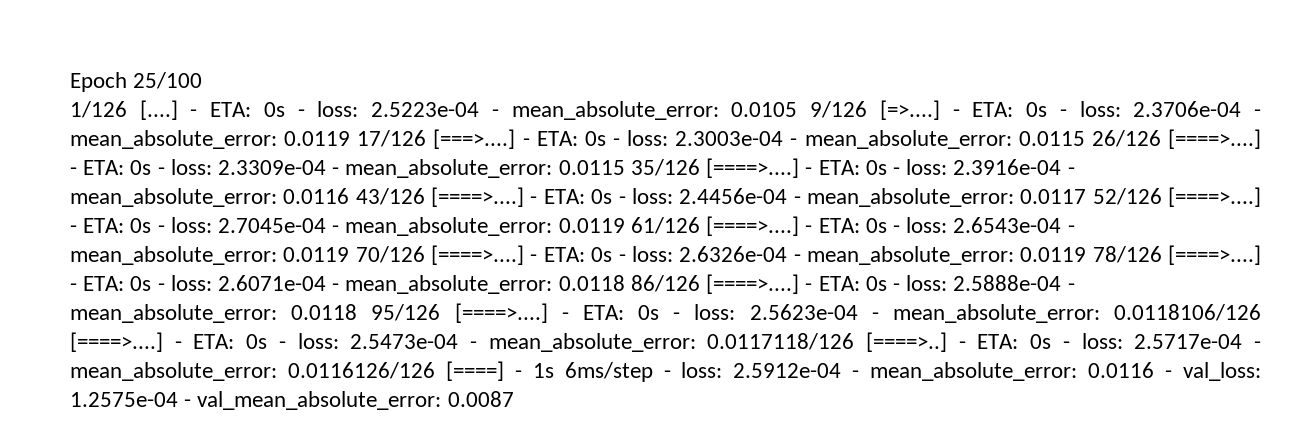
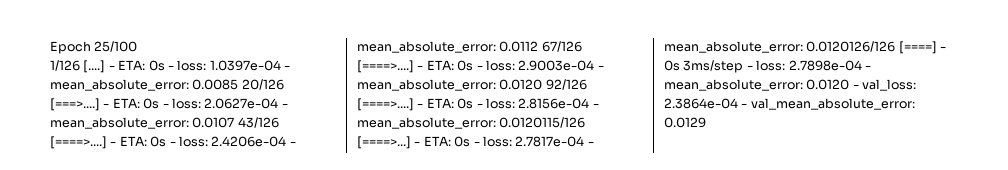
[371,100,1261,120] [70,130,427,149] 2.5223e-04 - mean_absolute_error: 0.0105 9/126 [=>....] - ETA: 0s - loss: 2.3706e-04 - mean_absolute_error: 0.0119 17/126 -> [209,60,290,71] [50,79,284,91] 1.0397e-04 - mean_absolute_error: 0.0085 20/126
[675,129,1261,149] [70,158,1075,178] [70,188,350,207] 2.3003e-04 - mean_absolute_error: 0.0115 26/126 [====>....] - ETA: 0s - loss: 2.3309e-04 - mean_absolute_error: 0.0115 35/126 [====>....] - ETA: 0s - loss: 2.3916e-04 - mean_absolute_error: 0.0116 -> [204,98,288,109] [50,117,235,129] 2.0627e-04 - mean_absolute_error: 0.0107
[679,187,1262,207] [70,216,1075,236] [70,245,1262,265] [70,274,1075,294] [70,303,1261,323] [70,332,1262,352] [70,361,1155,382] 2.4456e-04 - mean_absolute_error: 0.0117 52/126 [====>....] - ETA: 0s - loss: 2.7045e-04 - mean_absolute_error: 0.0119 61/126 [====>....] - ETA: 0s - loss: 2.6543e-04 - mean_absolute_error: 0.0119 70/126 [====>....] - ETA: 0s - loss: 2.6326e-04 - mean_absolute_error: 0.0119 78/126 [====>....] - ETA: 0s - loss: 2.6071e-04 - mean_absolute_error: 0.0118 86/126 [====>....] - ETA: 0s - loss: 2.5888e-04 - mean_absolute_error: 0.0118 95/126 [====>....] - ETA: 0s - loss: 2.5623e-04 - mean_absolute_error: 0.0118106/126 [====>....] - ETA: 0s - loss: 2.5473e-04 - mean_absolute_error: 0.0117118/126 [====>..] - ETA: 0s - loss: 2.5717e-04 - mean_absolute_error: 0.0116126/126 [====] - 1s 6ms/step - loss: 2.5912e-04 - mean_absolute_error: 0.0116 -> [211,136,296,147] [357,41,582,53] [357,60,604,73] [357,79,587,91] [357,98,599,111] [357,117,586,129] [357,136,594,149] [664,41,947,54] [664,60,871,73] [664,79,850,91] 2.4206e-04 - mean_absolute_error: 0.0112 67/126 [====>....] - ETA: 0s - loss: 2.9003e-04 - mean_absolute_error: 0.0120 92/126 [====>....] - ETA: 0s - loss: 2.8156e-04 - mean_absolute_error: 0.0120115/126 [====>...] - ETA: 0s - loss: 2.7817e-04 - mean_absolute_error: 0.0120126/126 [====] - 0s 3ms/step - loss: 2.7898e-04 - mean_absolute_error: 0.0120
[70,392,178,407] 1.2575e-04 -> [664,98,738,109] 2.3864e-04
[447,391,514,407] 0.0087 -> [664,117,706,128] 0.0129

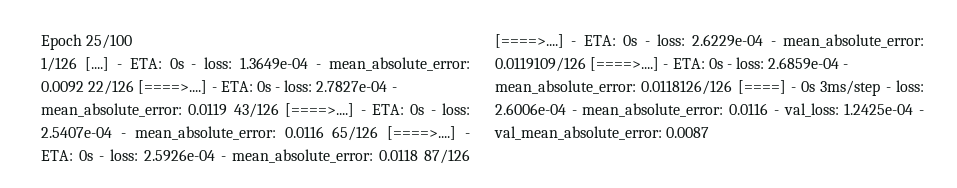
[209,60,290,71] [50,79,284,91] [50,98,288,111] [50,117,235,129] 1.0397e-04 - mean_absolute_error: 0.0085 20/126 [===>....] - ETA: 0s - loss: 2.0627e-04 - mean_absolute_error: 0.0107 -> [240,57,470,71] [41,80,397,95] [41,103,228,117] 1.3649e-04 - mean_absolute_error: 0.0092 22/126 [====>....] - ETA: 0s - loss: 2.7827e-04 - mean_absolute_error: 0.0119
[211,136,296,147] [357,41,582,53] [357,60,604,73] [357,79,587,91] [357,98,599,111] [357,117,586,129] [357,136,594,149] [664,41,896,53] 2.4206e-04 - mean_absolute_error: 0.0112 67/126 [====>....] - ETA: 0s - loss: 2.9003e-04 - mean_absolute_error: 0.0120 92/126 [====>....] - ETA: 0s - loss: 2.8156e-04 - mean_absolute_error: 0.0120115/126 [====>...] - ETA: 0s - loss: 2.7817e-04 - mean_absolute_error: 0.0120126/126 -> [41,126,470,141] [41,149,470,164] [495,34,924,48] [495,57,849,72] [495,80,733,95] 2.5407e-04 - mean_absolute_error: 0.0116 65/126 [====>....] - ETA: 0s - loss: 2.5926e-04 - mean_absolute_error: 0.0118 87/126 [====>....] - ETA: 0s - loss: 2.6229e-04 - mean_absolute_error: 0.0119109/126 [====>....] - ETA: 0s - loss: 2.6859e-04 - mean_absolute_error: 0.0118126/126
[788,60,871,71] [664,79,850,91] 2.7898e-04 - mean_absolute_error: 0.0120 -> [495,103,769,117] 2.6006e-04 - mean_absolute_error: 0.0116
[664,98,738,109] 2.3864e-04 -> [844,103,914,115] 1.2425e-04
[664,117,706,128] 0.0129 -> [666,127,710,138] 0.0087

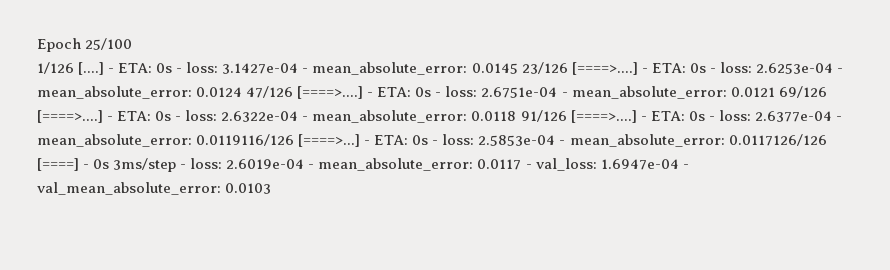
[240,57,470,71] [41,80,397,95] [41,103,470,118] [41,126,470,141] [41,149,215,162] 1.3649e-04 - mean_absolute_error: 0.0092 22/126 [====>....] - ETA: 0s - loss: 2.7827e-04 - mean_absolute_error: 0.0119 43/126 [====>....] - ETA: 0s - loss: 2.5407e-04 - mean_absolute_error: 0.0116 65/126 [====>....] - ETA: 0s - loss: 2.5926e-04 -> [222,62,843,75] [37,86,827,99] [37,110,299,123] 3.1427e-04 - mean_absolute_error: 0.0145 23/126 [====>....] - ETA: 0s - loss: 2.6253e-04 - mean_absolute_error: 0.0124 47/126 [====>....] - ETA: 0s - loss: 2.6751e-04 - mean_absolute_error: 0.0121 69/126 [====>....] - ETA: 0s - loss: 2.6322e-04
[424,149,470,164] [495,34,924,48] [495,57,849,72] [495,80,733,95] 87/126 [====>....] - ETA: 0s - loss: 2.6229e-04 - mean_absolute_error: 0.0119109/126 [====>....] - ETA: 0s - loss: 2.6859e-04 - mean_absolute_error: 0.0118126/126 -> [520,110,842,123] [37,134,827,147] 91/126 [====>....] - ETA: 0s - loss: 2.6377e-04 - mean_absolute_error: 0.0119116/126 [====>...] - ETA: 0s - loss: 2.5853e-04 - mean_absolute_error: 0.0117126/126
[495,103,769,117] 2.6006e-04 - mean_absolute_error: 0.0116 -> [226,158,522,171] 2.6019e-04 - mean_absolute_error: 0.0117
[844,103,914,115] 1.2425e-04 -> [600,159,679,170] 1.6947e-04
[666,127,710,138] 0.0087 -> [225,183,272,194] 0.0103

